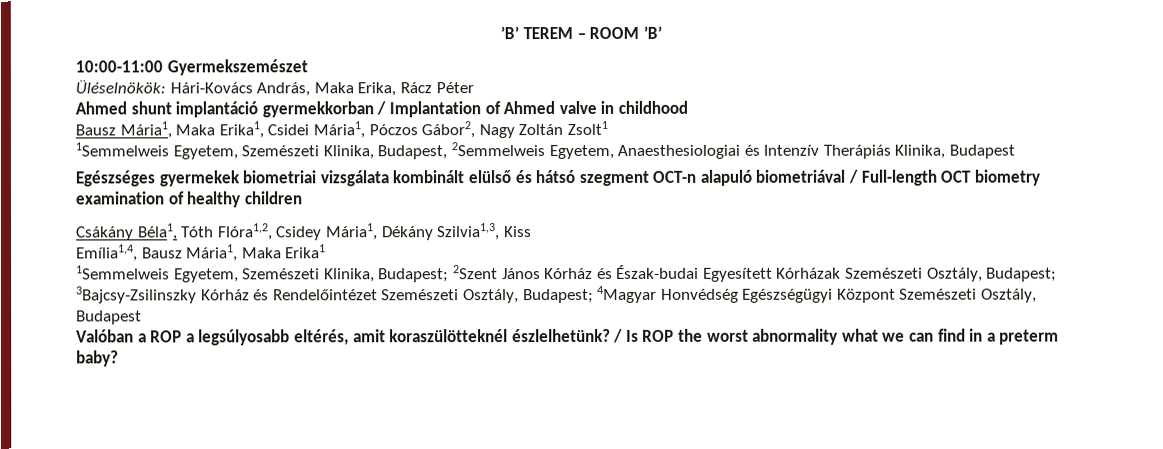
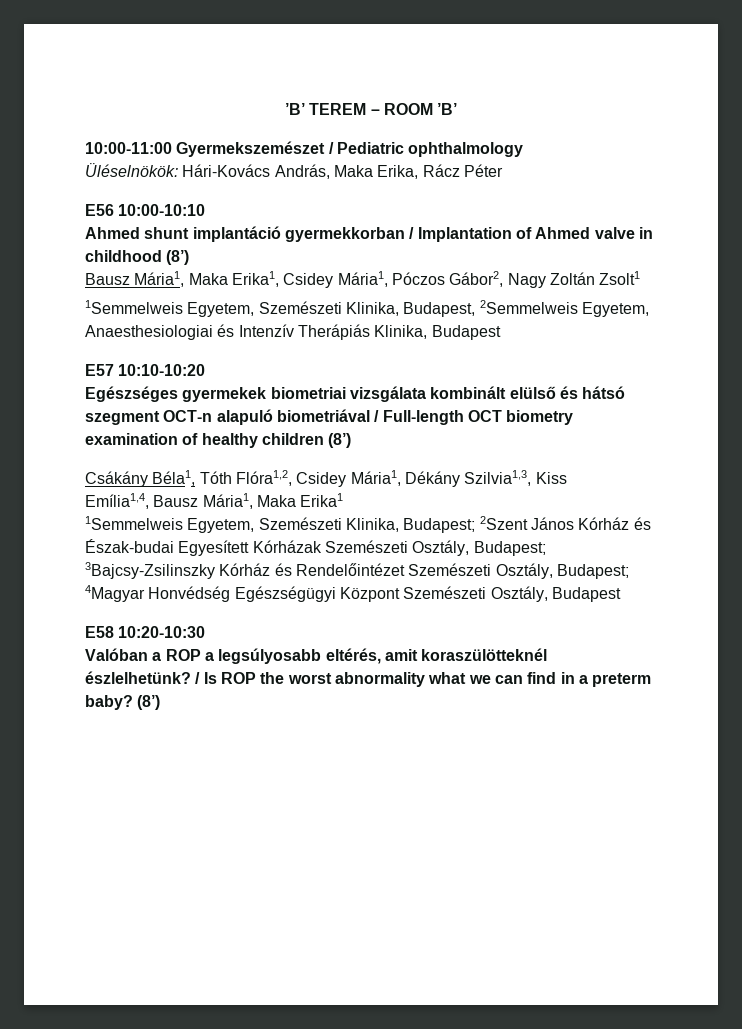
(308, 67) none -> [328,142,524,157] / Pediatric ophthalmology
(474, 88) none -> [85,204,206,216] // E56 10:00-10:10
(688, 107) none -> [166,250,190,265] (8’)
[267,124,310,136] Csidei -> [283,273,334,288] Csidey
(1016, 151) none -> [85,364,206,376] // E57 10:10-10:20
(302, 198) none -> [328,433,352,448] (8’)
(142, 317) none -> [85,626,206,638] // E58 10:20-10:30
(119, 358) none -> [137,695,161,710] (8’)

